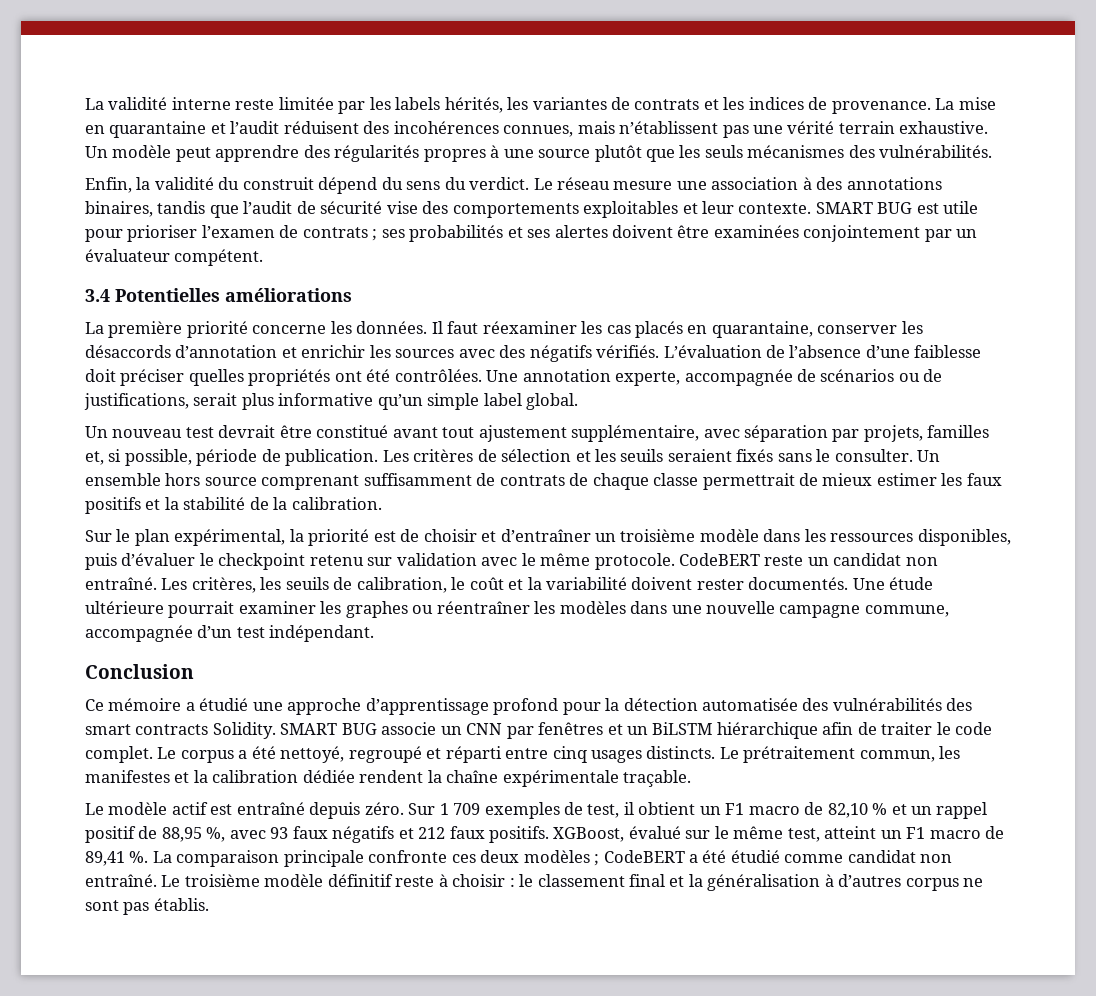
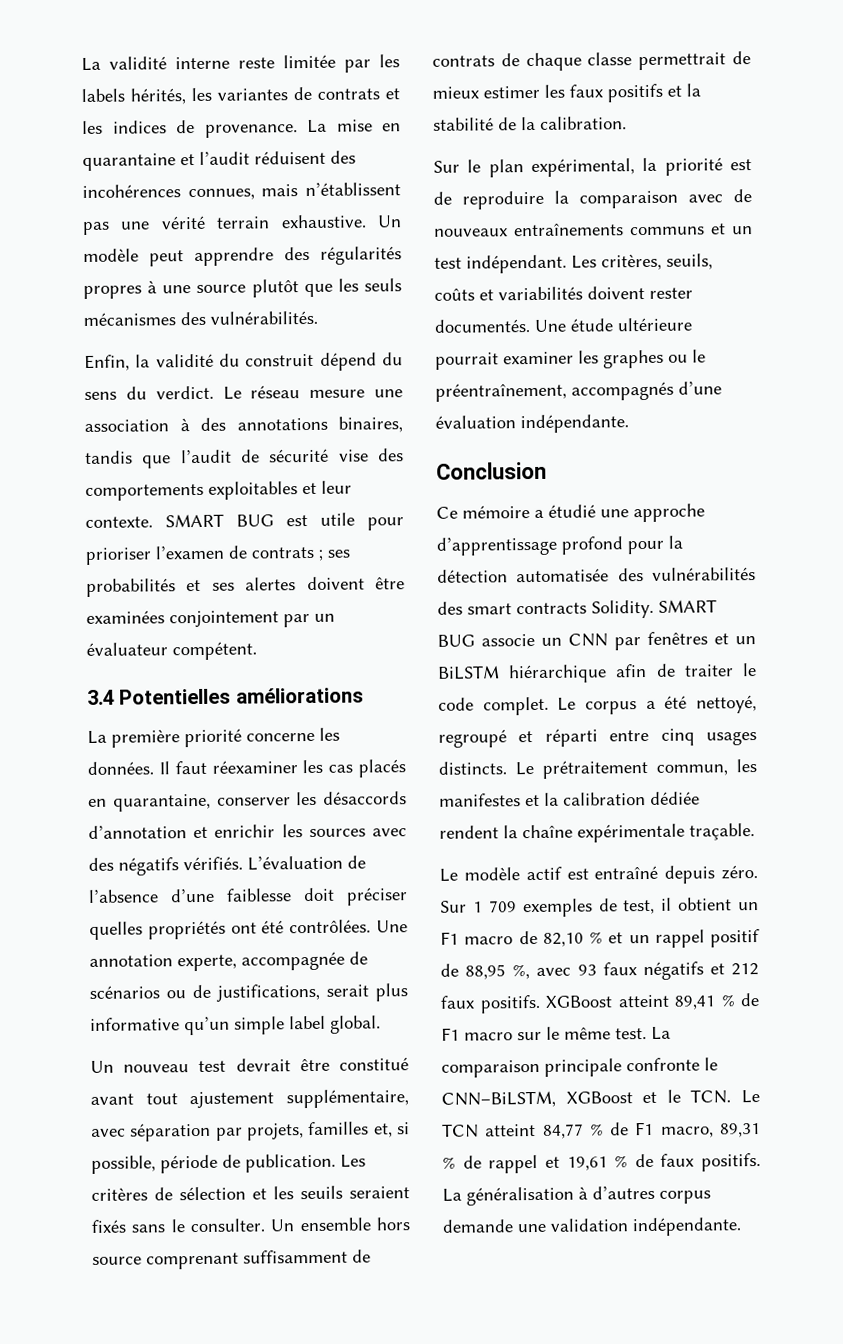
[423,529,1011,546] [85,553,938,570] [85,577,628,593] choisir et d’entraîner un troisième modèle dans les ressources disponibles, puis d’évaluer le checkpoint retenu sur validation avec le même protocole. CodeBERT reste un candidat non entraîné. Les critères, les seuils de calibration, le coût et la variabilité -> [462,189,752,210] [434,223,753,237] [434,253,713,274] [434,286,583,301] reproduire la comparaison avec de nouveaux entraînements communs et un test indépendant. Les critères, seuils, coûts et variabilités
[436,601,949,618] [85,625,375,642] réentraîner les modèles dans une nouvelle campagne commune, accompagnée d’un test indépendant. -> [692,349,706,363] [435,381,722,402] [435,414,629,434] le préentraînement, accompagnés d’une évaluation indépendante.
[553,826,1005,842] [85,850,953,867] [85,874,984,891] [85,898,209,915] XGBoost, évalué sur le même test, atteint un F1 macro de 89,41 %. La comparaison principale confronte ces deux modèles ; CodeBERT a été étudié comme candidat non entraîné. Le troisième modèle définitif reste à choisir : le classement final et la généralisation à d’autres corpus ne sont pas établis. -> [545,993,759,1010] [441,1026,671,1041] [441,1057,718,1078] [441,1089,760,1108] [442,1121,761,1139] [442,1153,761,1174] [442,1185,711,1206] [442,1217,742,1237] XGBoost atteint 89,41 % de F1 macro sur le même test. La comparaison principale confronte le CNN–BiLSTM, XGBoost et le TCN. Le TCN atteint 84,77 % de F1 macro, 89,31 % de rappel et 19,61 % de faux positifs. La généralisation à d’autres corpus demande une validation indépendante.

